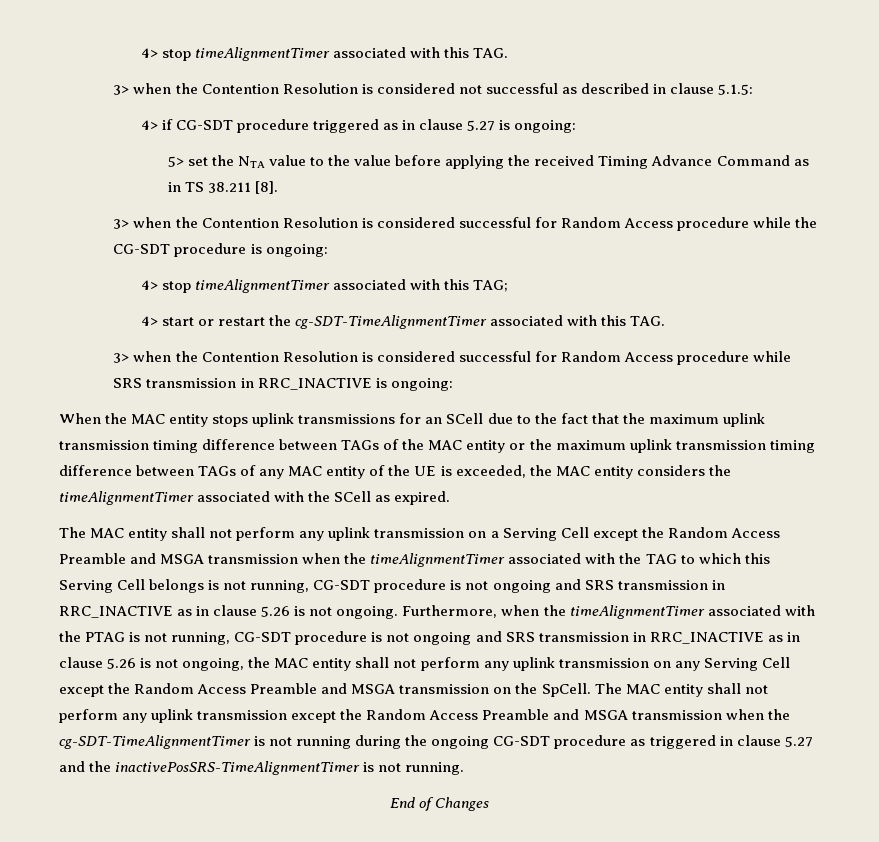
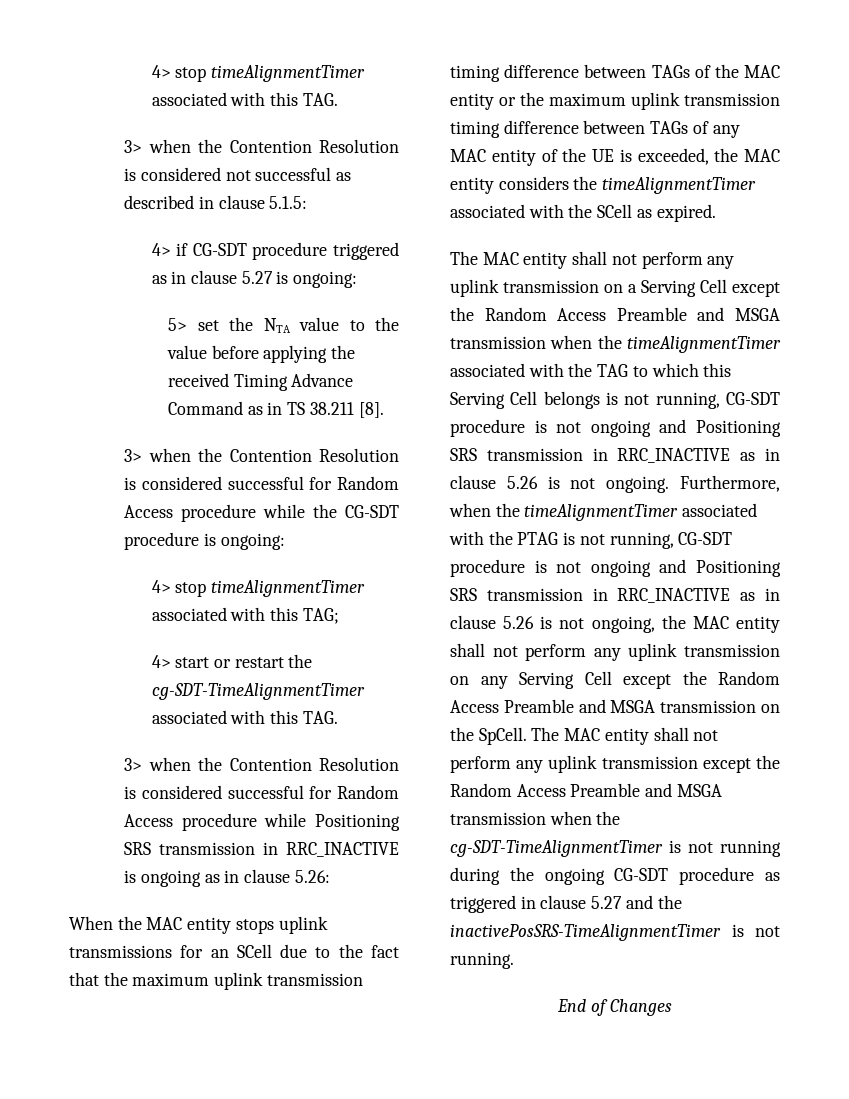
(791, 356) none -> [315,814,400,831] Positioning
[390,378,453,391] ongoing: -> [140,869,330,887] ongoing as in clause 5.26:
(581, 584) none -> [696,420,781,437] Positioning
(502, 636) none -> [696,560,781,577] Positioning

